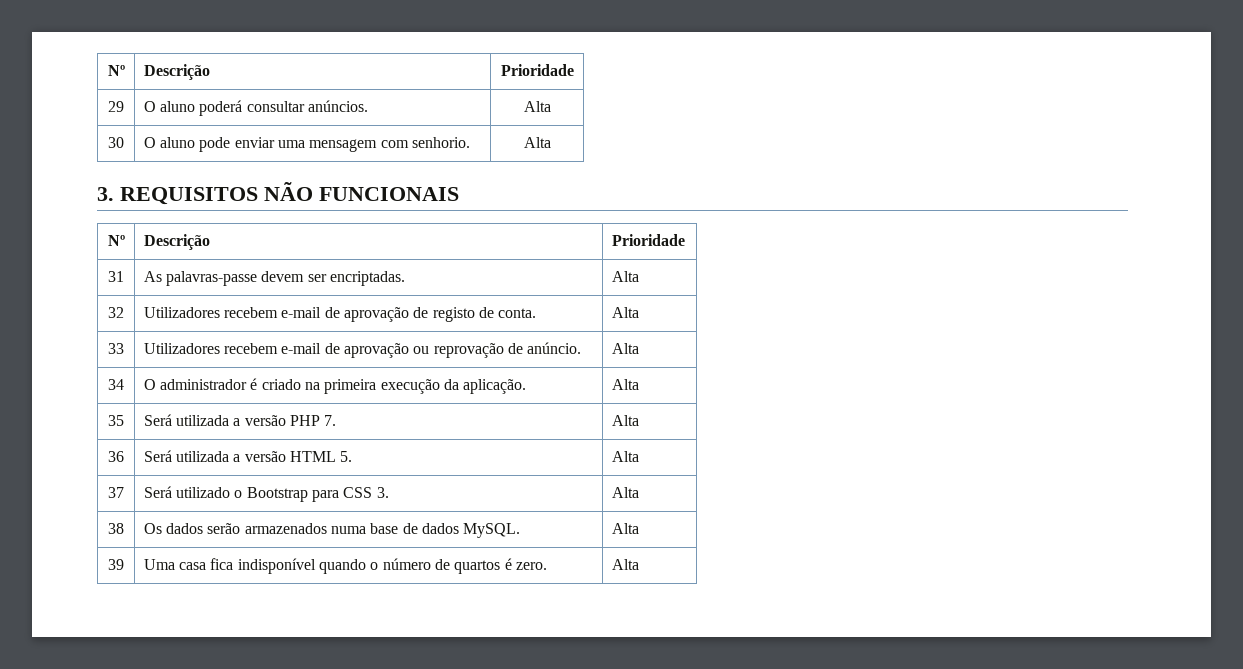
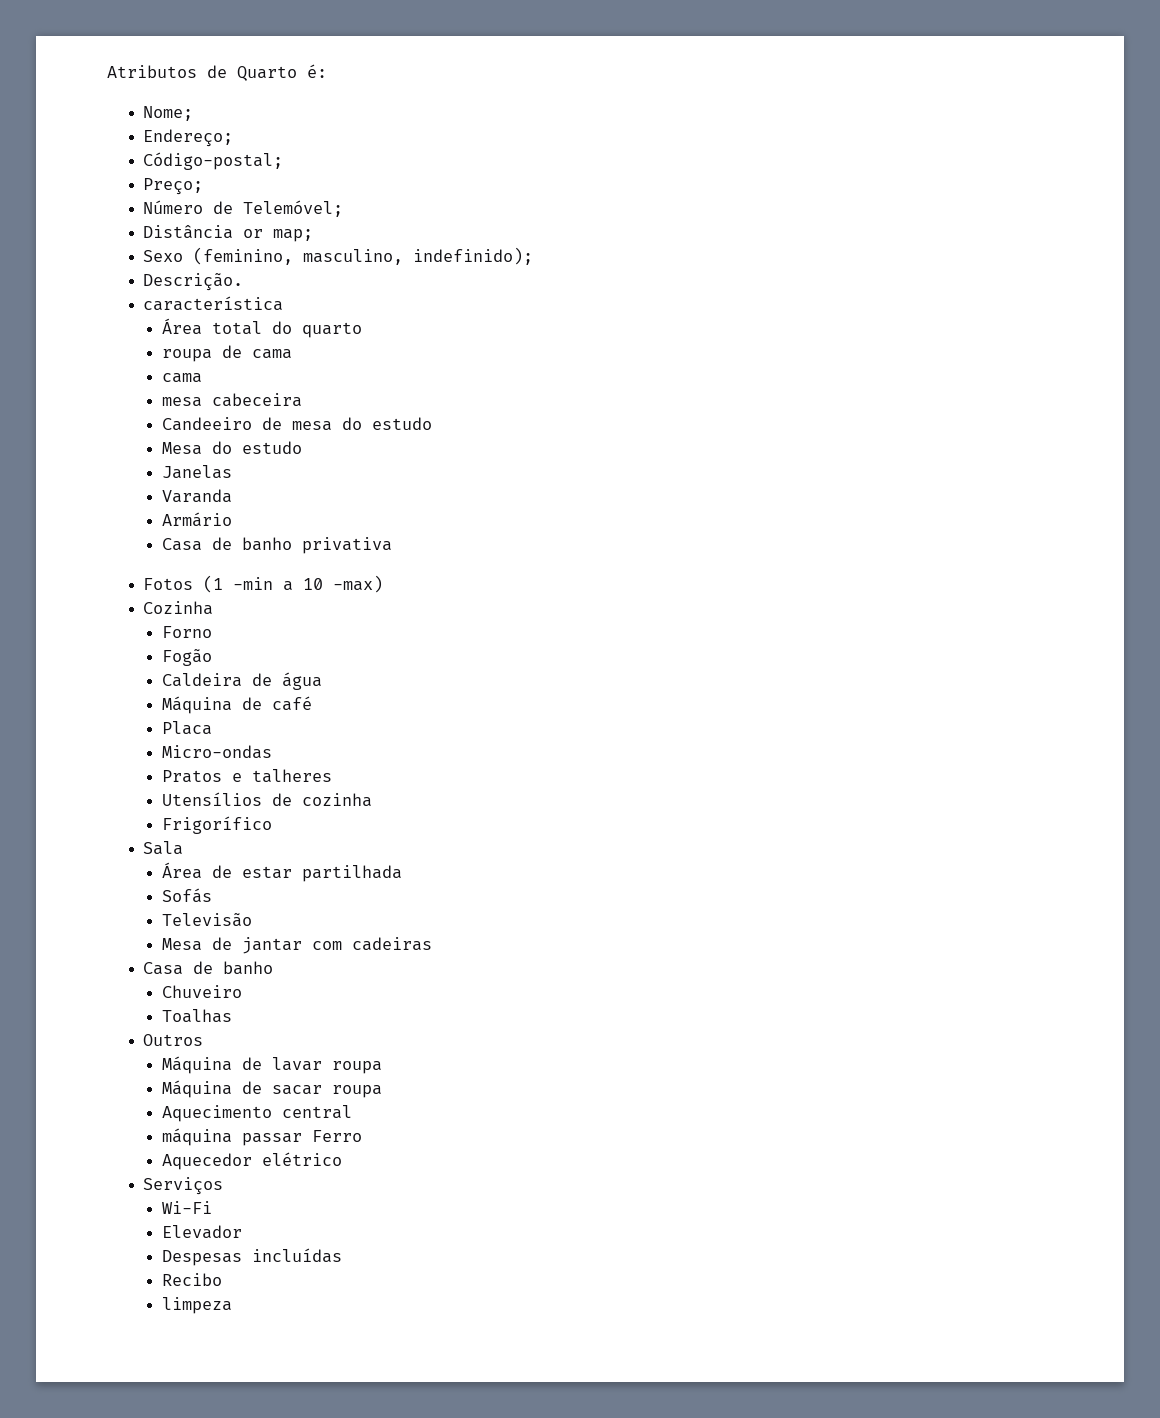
[107,65,125,76] [143,64,210,80] [500,64,574,76] [108,101,124,112] [143,100,369,116] [523,101,551,112] [108,137,124,148] [143,137,470,152] [523,137,551,148] [97,182,459,205] [107,235,125,246] [143,234,210,250] [611,234,685,246] [108,271,124,282] [143,271,406,286] [611,271,639,282] [108,307,124,318] [143,307,537,322] [611,307,639,318] [108,343,124,354] [143,342,582,358] [611,343,639,354] [108,379,124,390] [143,378,527,394] [611,379,639,390] [108,415,124,426] [143,414,337,426] [611,415,639,426] [108,451,124,462] [143,450,353,462] [611,451,639,462] [108,487,124,498] [143,486,389,502] [611,487,639,498] [108,523,124,534] [143,523,521,538] [611,523,639,534] [108,559,124,570] [143,558,547,574] [611,559,639,570] Nº | Descrição | Prioridade // 29 | O aluno poderá consultar anúncios. | Alta // 30 | O aluno pode enviar uma mensagem com senhorio. | Alta // 3. REQUISITOS NÃO FUNCIONAIS // Nº | Descrição | Prioridade // 31 | As palavras-passe devem ser encriptadas. | Alta // 32 | Utilizadores recebem e-mail de aprovação de registo de conta. | Alta // 33 | Utilizadores recebem e-mail de aprovação ou reprovação de anúncio. | Alta // 34 | O administrador é criado na primeira execução da aplicação. | Alta // 35 | Será utilizada a versão PHP 7. | Alta // 36 | Será utilizada a versão HTML 5. | Alta // 37 | Será utilizado o Bootstrap para CSS 3. | Alta // 38 | Os dados serão armazenados numa base de dados MySQL. | Alta // 39 | Uma casa fica indisponível quando o número de quartos é zero. | Alta -> [107,64,327,81] [143,106,194,121] [143,129,234,147] [143,152,284,170] [143,178,204,195] [143,200,344,217] [143,225,314,242] [143,247,534,265] [143,273,244,291] [143,296,284,311] [161,318,362,338] [161,345,292,362] [161,373,202,383] [161,393,302,407] [161,417,432,431] [161,441,302,455] [161,465,232,479] [161,489,232,503] [161,512,232,527] [161,537,392,554] [143,575,384,593] [143,601,214,615] [161,626,212,638] [161,649,212,666] [161,672,322,690] [161,696,312,714] [161,721,212,735] [161,745,272,759] [161,769,332,783] [161,792,372,807] [161,816,272,834] [143,841,184,855] [161,862,402,882] [161,888,212,903] [161,913,252,927] [161,937,432,954] [143,961,274,975] [161,985,242,998] [161,1009,232,1023] [143,1034,204,1046] [161,1056,382,1074] [161,1080,382,1098] [161,1105,352,1122] [161,1128,362,1146] [161,1152,342,1170] [143,1177,224,1195] [161,1201,212,1214] [161,1225,242,1239] [161,1248,342,1266] [161,1273,222,1286] [161,1297,232,1314] Atributos de Quarto é: // Nome; // Endereço; // Código-postal; // Preço; // Número de Telemóvel; // Distância or map; // Sexo (feminino, masculino, indefinido); // Descrição. // característica // Área total do quarto // roupa de cama // cama // mesa cabeceira // Candeeiro de mesa do estudo // Mesa do estudo // Janelas // Varanda // Armário // Casa de banho privativa // Fotos (1 -min a 10 -max) // Cozinha // Forno // Fogão // Caldeira de água // Máquina de café // Placa // Micro-ondas // Pratos e talheres // Utensílios de cozinha // Frigorífico // Sala // Área de estar partilhada // Sofás // Televisão // Mesa de jantar com cadeiras // Casa de banho // Chuveiro // Toalhas // Outros // Máquina de lavar roupa // Máquina de sacar roupa // Aquecimento central // máquina passar Ferro // Aquecedor elétrico // Serviços // Wi-Fi // Elevador // Despesas incluídas // Recibo // limpeza

